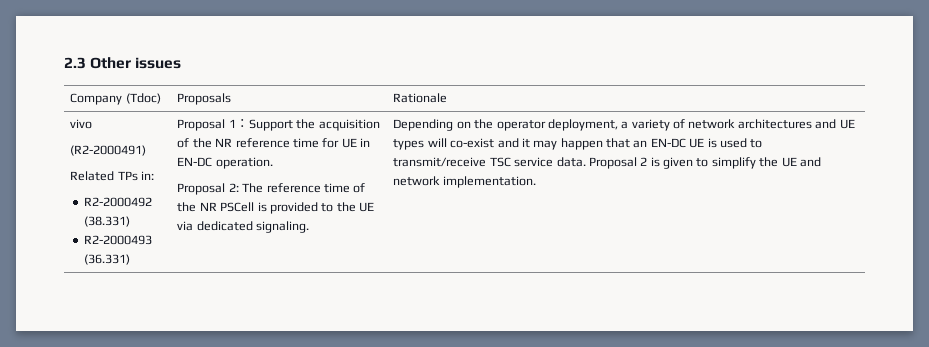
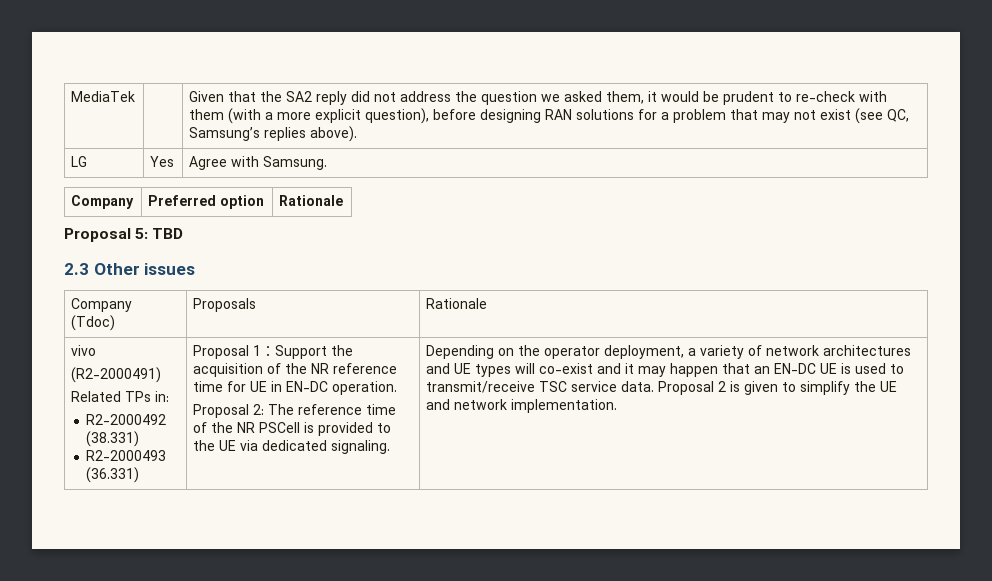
(64, 63) none -> [71,91,136,102] [189,91,888,105] [189,108,910,124] [189,126,358,142] [71,156,88,167] [150,156,175,167] [189,156,328,170] [71,195,135,209] [148,195,265,209] [279,195,344,206] [64,228,184,242] MediaTek | | Given that the SA2 reply did not address the question we asked them, it would be prudent to re-check with them (with a more explicit question), before designing RAN solutions for a problem that may not exist (see QC, Samsung’s replies above). // LG | Yes | Agree with Samsung. // Company | Preferred option | Rationale // Proposal 5: TBD //

